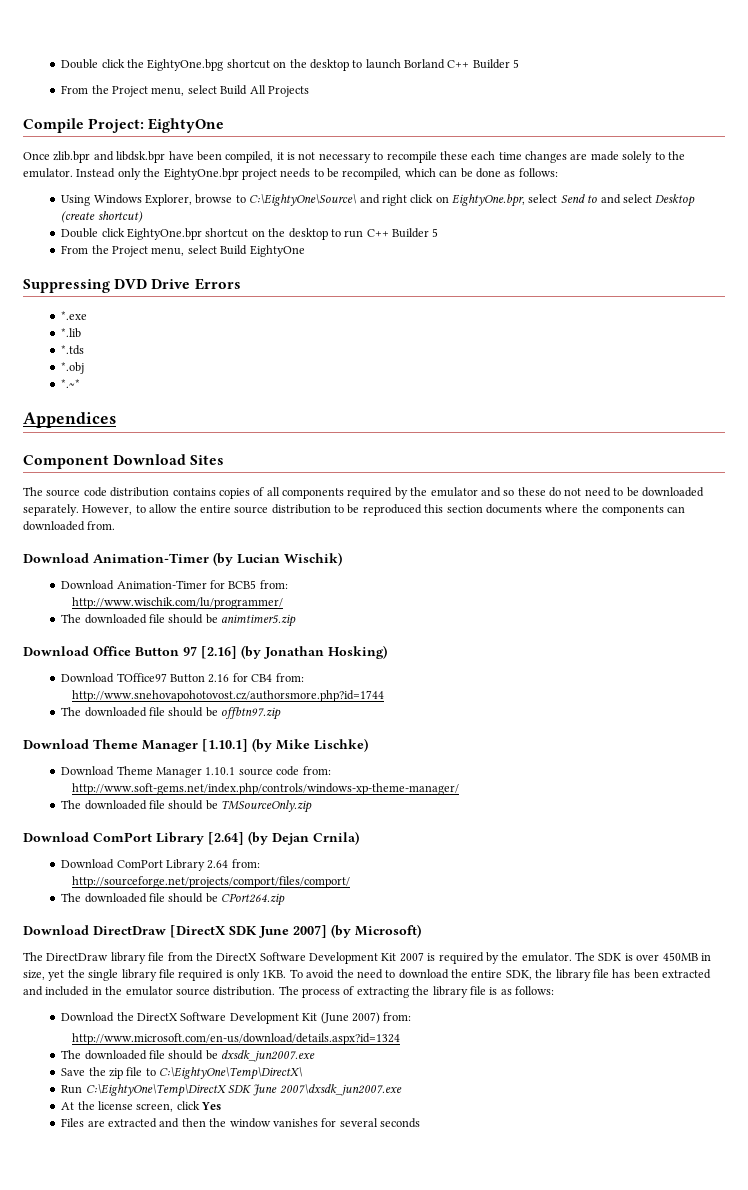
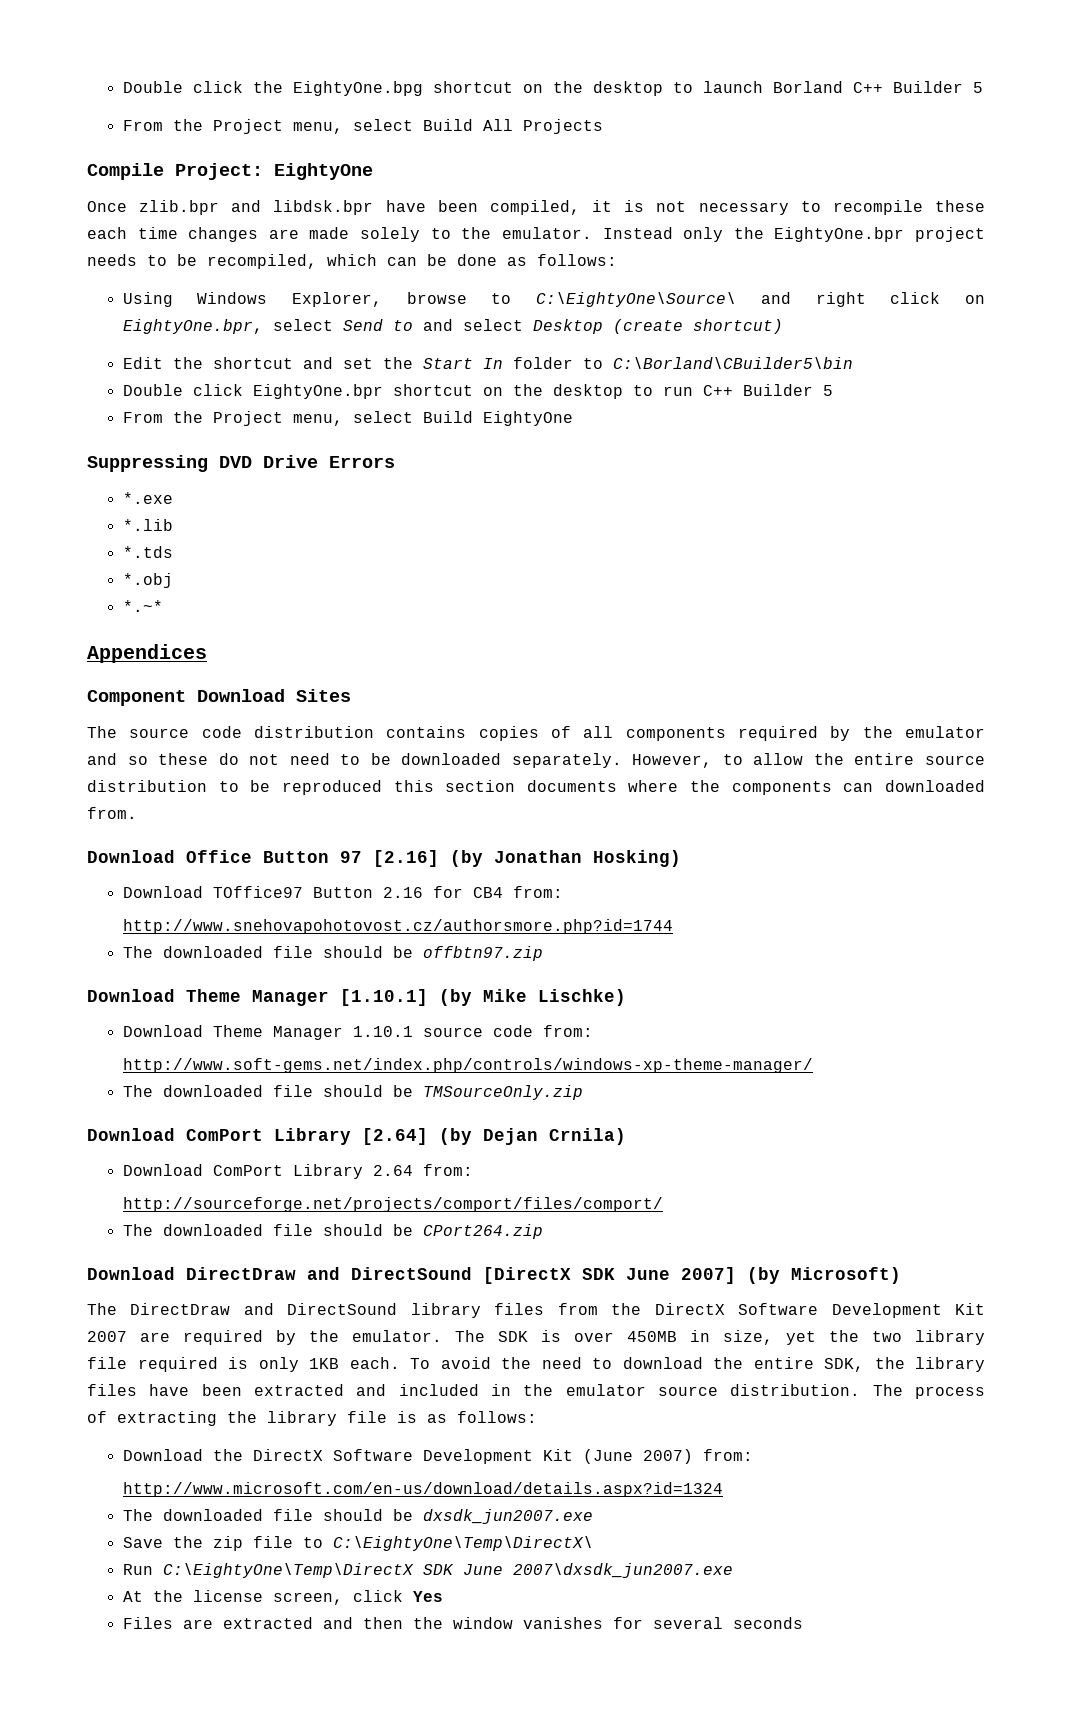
(143, 217) none -> [122,357,853,369] // Edit the shortcut and set the Start In folder to C:\Borland\CBuilder5\bin
[23,552,342,566] [61,580,288,590] [72,597,284,609] [61,614,297,627] // Download Animation-Timer (by Lucian Wischik) // Download Animation-Timer for BCB5 from: // http://www.wischik.com/lu/programmer/ // The downloaded file should be animtimer5.zip -> (137, 813) none
(166, 930) none -> [307,1267,472,1280] and DirectSound
[110,952,165,964] library file -> [243,1303,545,1318] and DirectSound library files
[427,953,436,961] is -> [140,1332,170,1342] are
[88,969,119,981] single -> [872,1331,902,1342] two
[262,970,287,978] 1KB. -> [309,1357,400,1369] 1KB each.
[592,969,631,978] file has -> [87,1384,190,1396] files have

